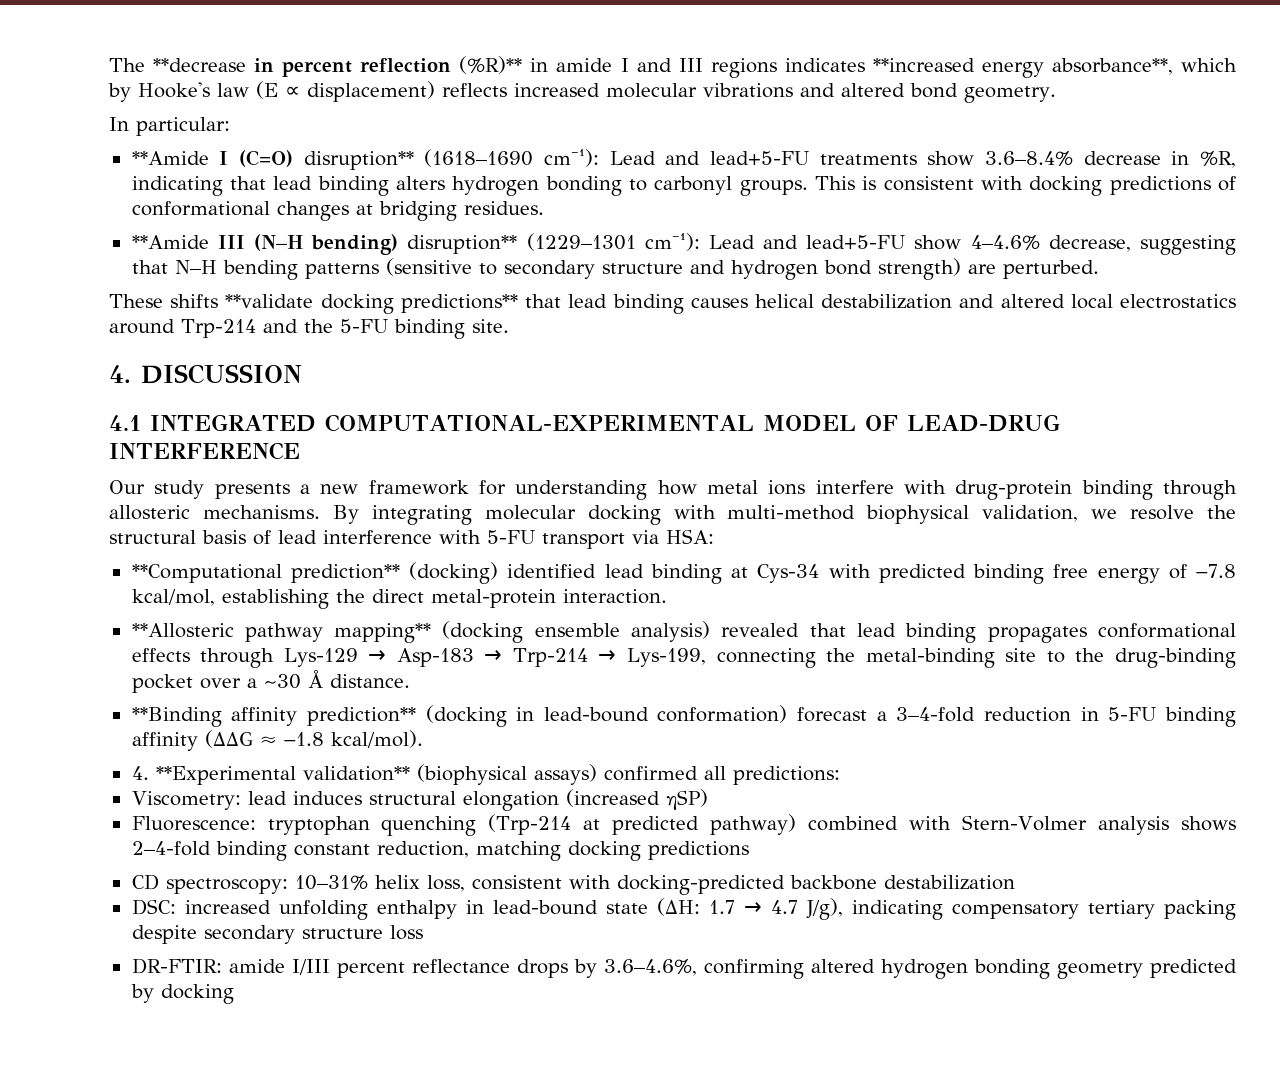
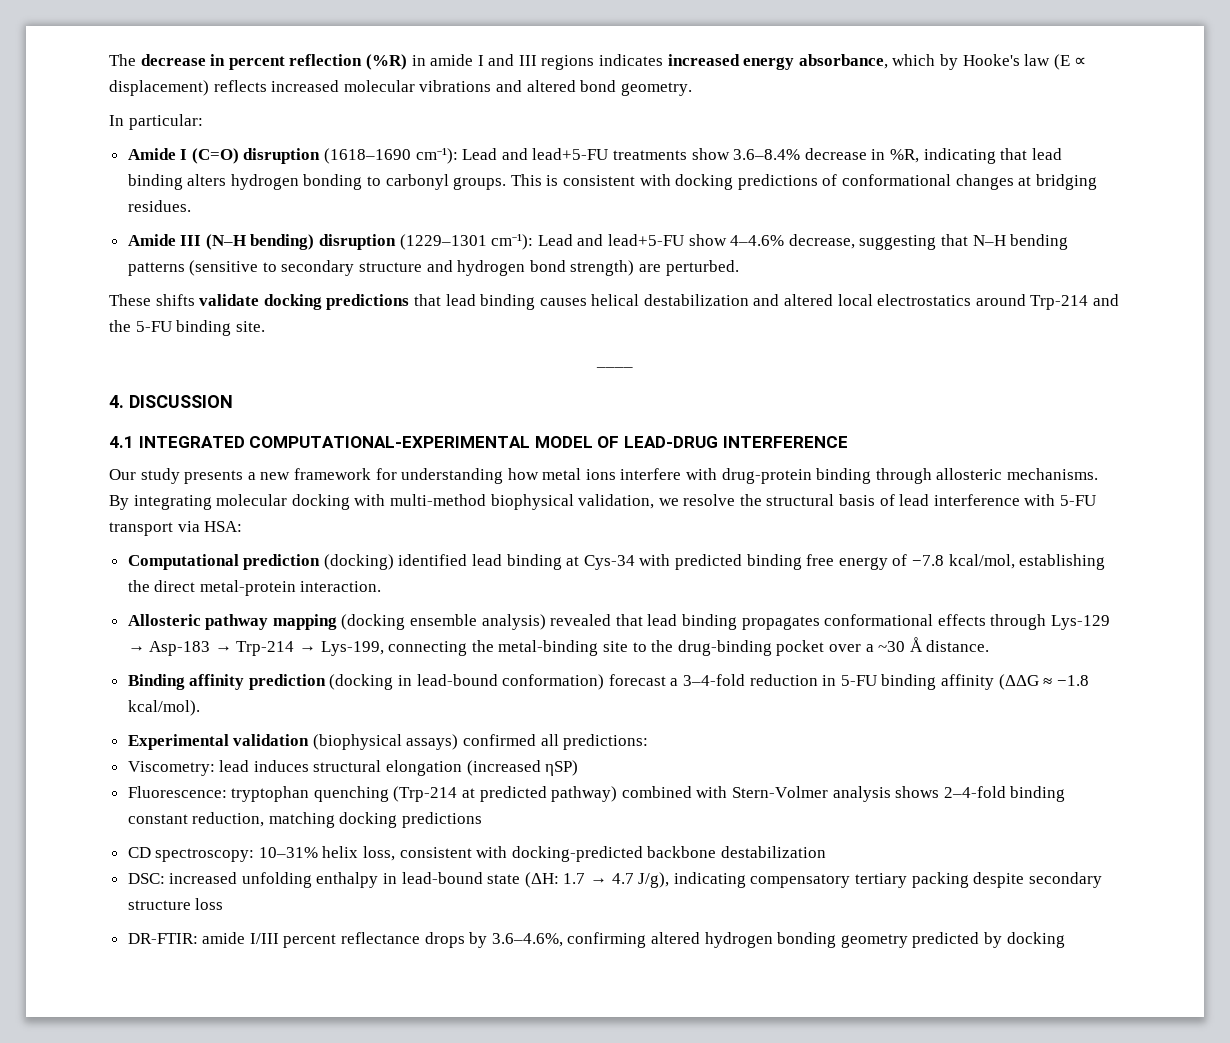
[153,58,247,72] **decrease -> [140,54,206,66] decrease
[459,56,523,74] (%R)** -> [365,54,407,70] (%R)
[872,58,1173,78] **increased energy absorbance**, -> [667,54,888,70] increased energy absorbance,
[131,151,209,165] **Amide -> [127,148,176,160] Amide
[303,151,414,170] disruption** -> [243,148,321,164] disruption
[131,235,209,249] **Amide -> [127,234,176,246] Amide
[407,235,518,254] disruption** -> [319,234,397,250] disruption
[225,294,518,314] **validate docking predictions** -> [199,294,410,310] validate docking predictions
(509, 326) none -> [596,366,633,368] // ____
[131,564,400,583] **Computational prediction** -> [127,554,321,570] Computational prediction
[131,623,432,643] **Allosteric pathway mapping** -> [127,614,337,630] Allosteric pathway mapping
[131,707,416,727] **Binding affinity prediction** -> [127,674,326,690] Binding affinity prediction
[131,766,410,785] 4. **Experimental validation** -> [127,734,310,750] Experimental validation

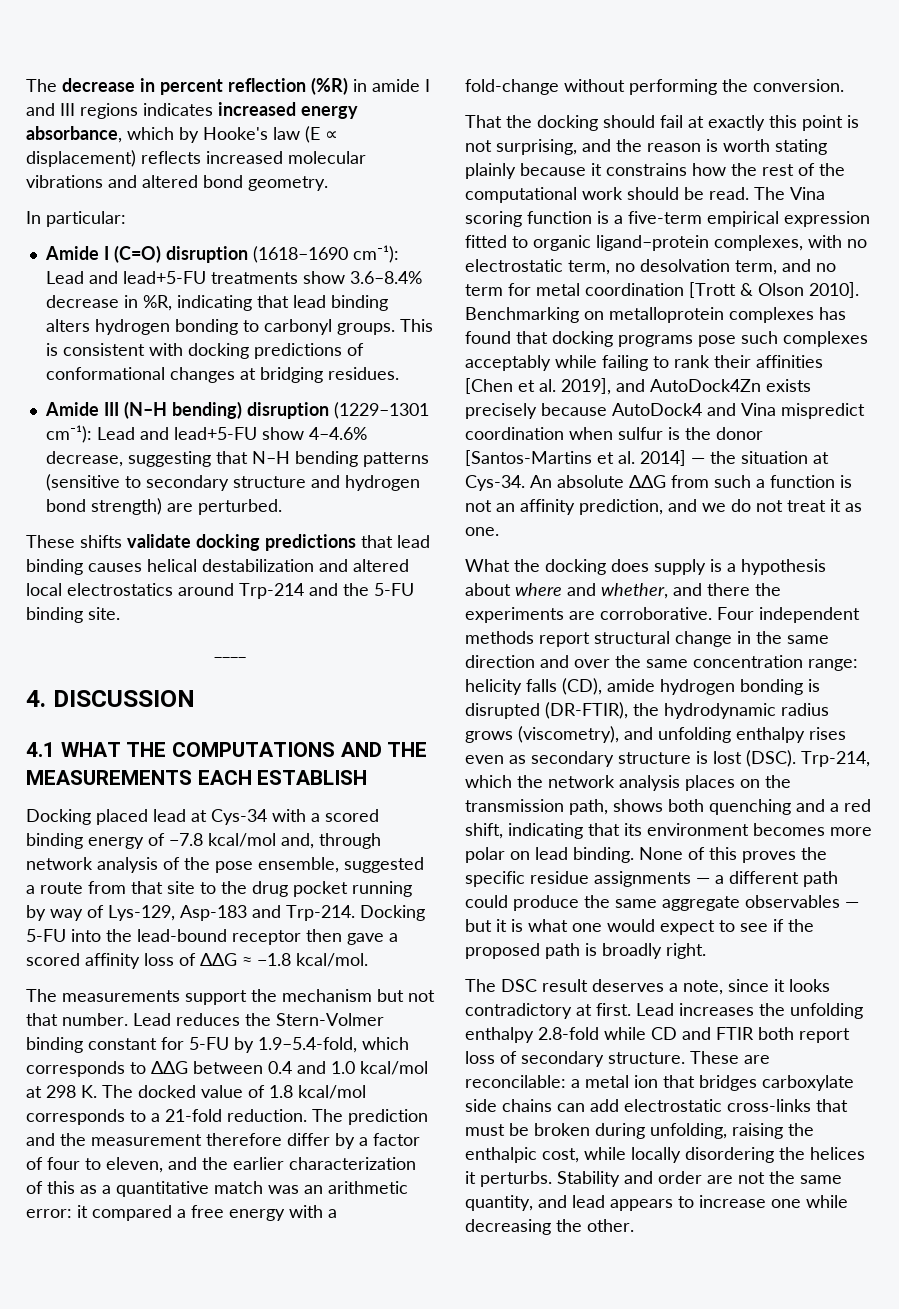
[138,436,848,448] [109,468,1099,484] [109,494,1097,510] [109,521,243,536] [127,554,1106,570] [127,580,382,596] [127,614,1110,630] [127,637,990,656] [127,674,1089,690] [127,700,200,716] [127,734,649,750] [127,760,579,776] [127,786,1066,802] [127,812,483,828] [127,846,827,862] [127,872,1102,888] [127,898,224,910] [127,932,1065,948] INTEGRATED COMPUTATIONAL-EXPERIMENTAL MODEL OF LEAD-DRUG INTERFERENCE // Our study presents a new framework for understanding how metal ions interfere with drug-protein binding through allosteric mechanisms. By integrating molecular docking with multi-method biophysical validation, we resolve the structural basis of lead interference with 5-FU transport via HSA: // Computational prediction (docking) identified lead binding at Cys-34 with predicted binding free energy of −7.8 kcal/mol, establishing the direct metal-protein interaction. // Allosteric pathway mapping (docking ensemble analysis) revealed that lead binding propagates conformational effects through Lys-129 → Asp-183 → Trp-214 → Lys-199, connecting the metal-binding site to the drug-binding pocket over a ~30 Å distance. // Binding affinity prediction (docking in lead-bound conformation) forecast a 3–4-fold reduction in 5-FU binding affinity (ΔΔG ≈ −1.8 kcal/mol). // Experimental validation (biophysical assays) confirmed all predictions: // Viscometry: lead induces structural elongation (increased ηSP) // Fluorescence: tryptophan quenching (Trp-214 at predicted pathway) combined with Stern-Volmer analysis shows 2–4-fold binding constant reduction, matching docking predictions // CD spectroscopy: 10–31% helix loss, consistent with docking-predicted backbone destabilization // DSC: increased unfolding enthalpy in lead-bound state (ΔH: 1.7 → 4.7 J/g), indicating compensatory tertiary packing despite secondary structure loss // DR-FTIR: amide I/III percent reflectance drops by 3.6–4.6%, confirming altered hydrogen bonding geometry predicted by docking -> [60,742,428,757] [26,770,368,785] [26,809,379,825] [26,833,381,849] [26,857,424,873] [26,881,412,897] [26,905,425,921] [26,929,398,945] [26,953,368,969] [26,989,435,1005] [26,1013,384,1026] [26,1037,409,1053] [26,1061,428,1077] [26,1085,366,1099] [26,1109,428,1125] [26,1133,420,1149] [26,1157,416,1173] [26,1181,408,1197] [26,1205,337,1221] [465,79,844,95] [465,115,859,131] [465,139,827,155] [465,163,845,179] [465,187,825,203] [465,211,870,227] [465,235,867,251] [465,259,836,275] [465,282,859,298] [465,307,846,323] [465,331,868,347] [465,355,823,371] [465,378,811,395] [465,403,865,419] [465,427,763,440] [465,450,829,466] [465,475,852,491] [465,499,862,515] [465,527,499,536] [465,559,826,575] [465,583,781,599] [465,607,860,623] [465,631,829,647] [465,655,858,671] [465,678,820,695] [465,702,829,719] [465,726,846,743] [465,750,870,767] [465,775,791,791] [465,799,871,815] [465,823,872,839] [465,847,827,863] [465,871,838,887] [465,895,859,911] [465,919,814,935] [465,943,706,959] [465,979,830,995] [465,1003,863,1019] [465,1027,850,1043] [465,1051,770,1067] [465,1075,854,1091] [465,1099,848,1112] [465,1123,814,1139] [465,1147,865,1163] [465,1171,842,1187] [465,1195,848,1211] [465,1219,634,1235] WHAT THE COMPUTATIONS AND THE MEASUREMENTS EACH ESTABLISH // Docking placed lead at Cys-34 with a scored binding energy of −7.8 kcal/mol and, through network analysis of the pose ensemble, suggested a route from that site to the drug pocket running by way of Lys-129, Asp-183 and Trp-214. Docking 5-FU into the lead-bound receptor then gave a scored affinity loss of ΔΔG ≈ −1.8 kcal/mol. // The measurements support the mechanism but not that number. Lead reduces the Stern-Volmer binding constant for 5-FU by 1.9–5.4-fold, which corresponds to ΔΔG between 0.4 and 1.0 kcal/mol at 298 K. The docked value of 1.8 kcal/mol corresponds to a 21-fold reduction. The prediction and the measurement therefore differ by a factor of four to eleven, and the earlier characterization of this as a quantitative match was an arithmetic error: it compared a free energy with a fold-change without performing the conversion. // That the docking should fail at exactly this point is not surprising, and the reason is worth stating plainly because it constrains how the rest of the computational work should be read. The Vina scoring function is a five-term empirical expression fitted to organic ligand–protein complexes, with no electrostatic term, no desolvation term, and no term for metal coordination [Trott & Olson 2010]. Benchmarking on metalloprotein complexes has found that docking programs pose such complexes acceptably while failing to rank their affinities [Chen et al. 2019], and AutoDock4Zn exists precisely because AutoDock4 and Vina mispredict coordination when sulfur is the donor [Santos-Martins et al. 2014] — the situation at Cys-34. An absolute ΔΔG from such a function is not an affinity prediction, and we do not treat it as one. // What the docking does supply is a hypothesis about where and whether, and there the experiments are corroborative. Four independent methods report structural change in the same direction and over the same concentration range: helicity falls (CD), amide hydrogen bonding is disrupted (DR-FTIR), the hydrodynamic radius grows (viscometry), and unfolding enthalpy rises even as secondary structure is lost (DSC). Trp-214, which the network analysis places on the transmission path, shows both quenching and a red shift, indicating that its environment becomes more polar on lead binding. None of this proves the specific residue assignments — a different path could produce the same aggregate observables — but it is what one would expect to see if the proposed path is broadly right. // The DSC result deserves a note, since it looks contradictory at first. Lead increases the unfolding enthalpy 2.8-fold while CD and FTIR both report loss of secondary structure. These are reconcilable: a metal ion that bridges carboxylate side chains can add electrostatic cross-links that must be broken during unfolding, raising the enthalpic cost, while locally disordering the helices it perturbs. Stability and order are not the same quantity, and lead appears to increase one while decreasing the other.

